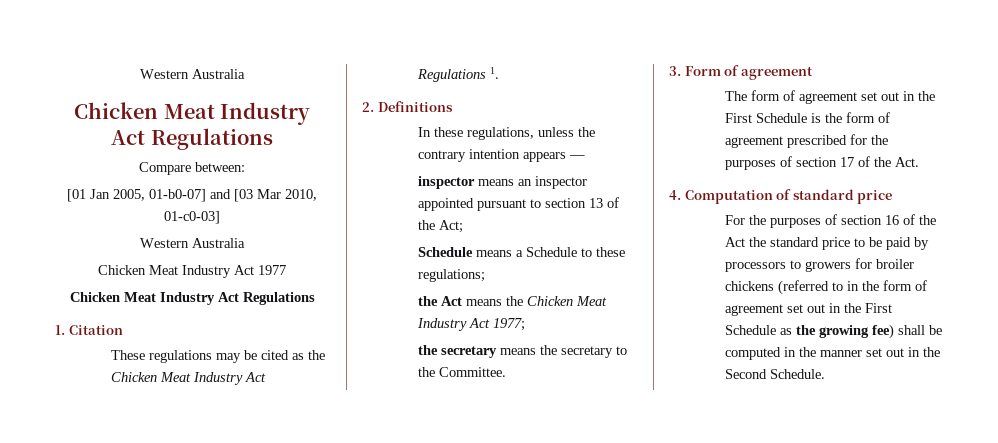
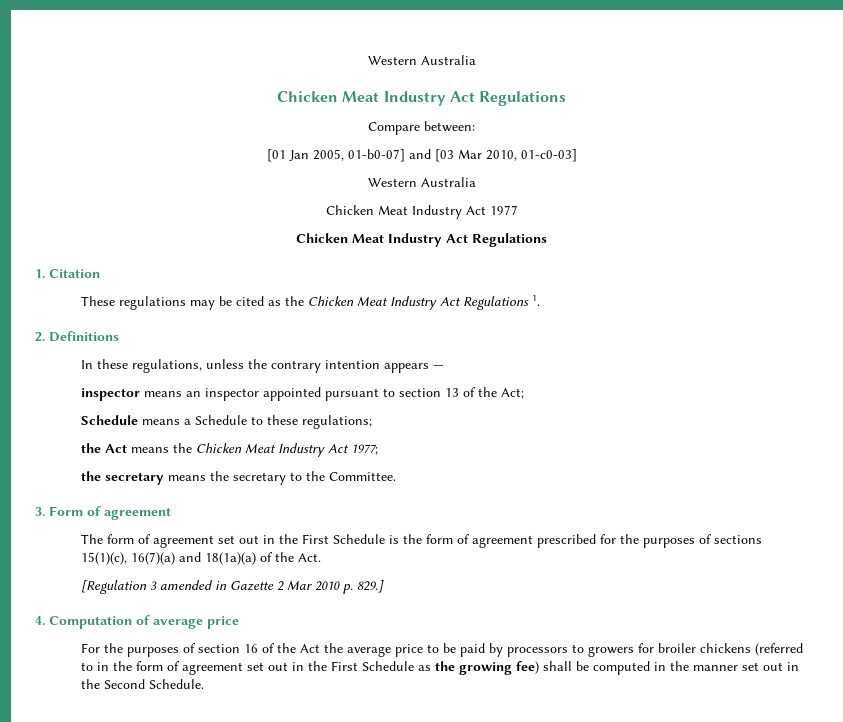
[796,156,920,167] section 17 of the Act. -> [713,535,762,544] [80,552,321,565] [80,580,384,594] sections 15(1)(c), 16(7)(a) and 18(1a)(a) of the Act. // [Regulation 3 amended in Gazette 2 Mar 2010 p. 829.]
[792,189,854,200] standard -> [153,619,203,629] average
[770,237,820,247] standard -> [346,646,391,657] average

